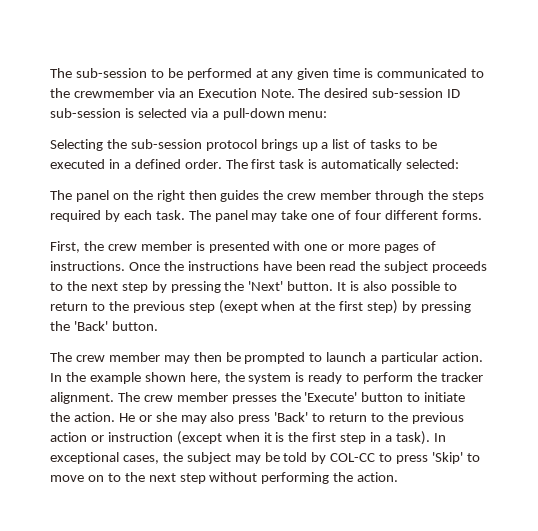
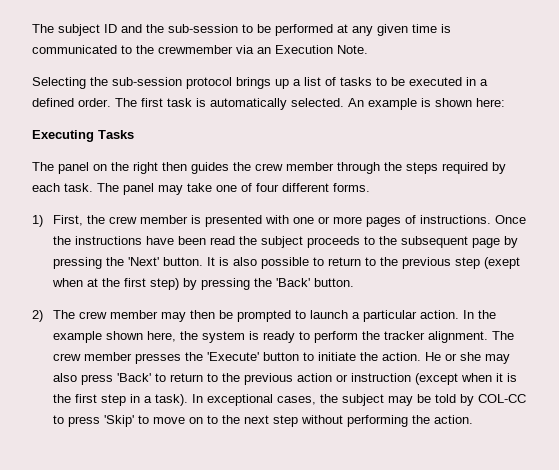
[50,68,72,78] The -> [32,24,164,36] The subject ID and the
[298,88,461,98] [50,108,328,120] The desired sub-session ID sub-session is selected via a pull-down menu: -> (368, 49) none
[406,159,460,169] selected: -> [291,98,505,110] [32,130,134,142] selected. An example is shown here: // Executing Tasks
(482, 215) none -> [32,215,43,227] 1)
[90,282,148,293] next step -> [401,236,501,248] subsequent page
(158, 326) none -> [32,310,43,322] 2)

